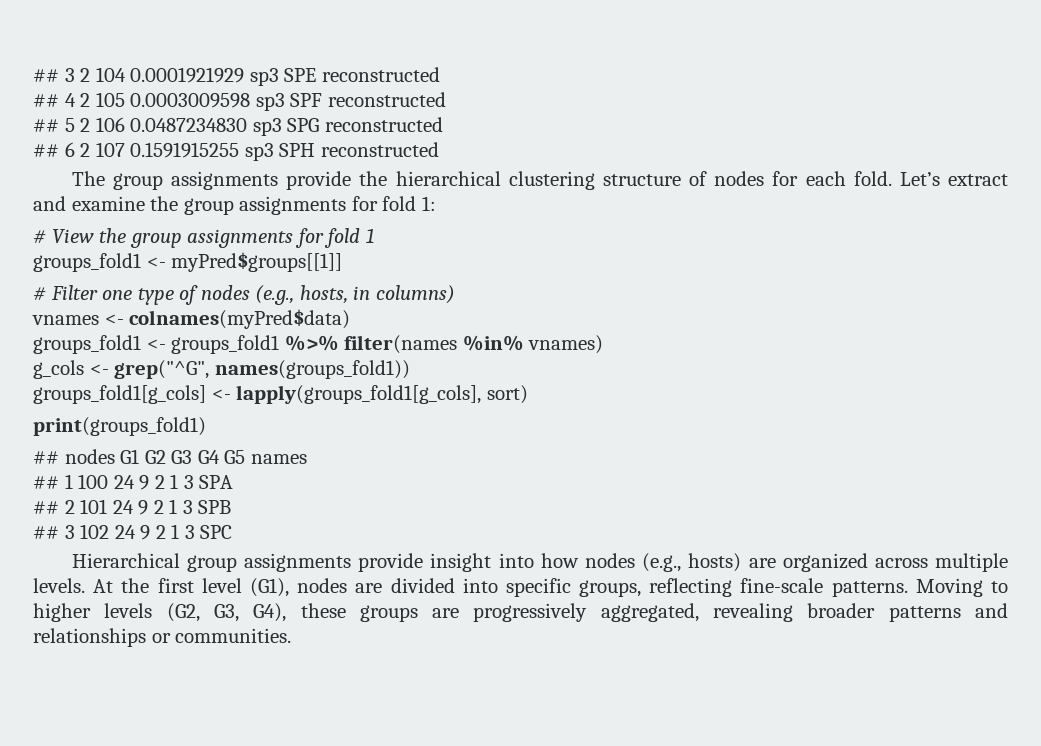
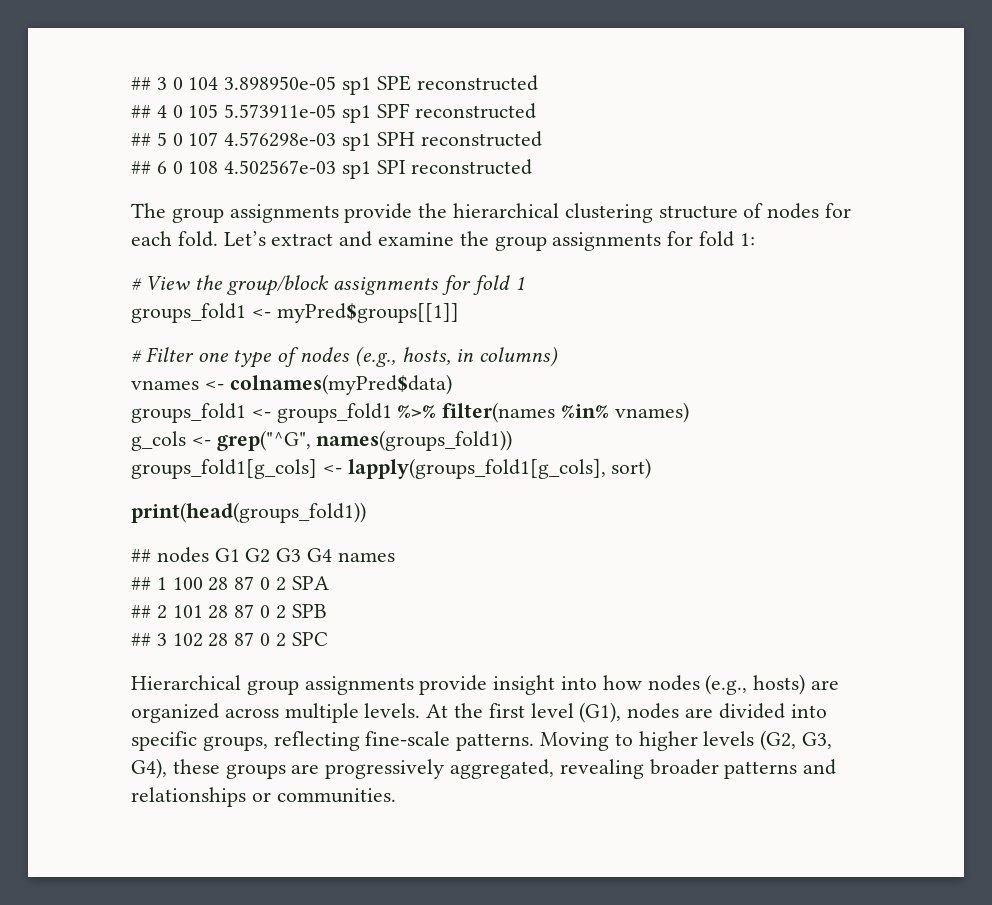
[33,67,279,86] ## 3 2 104 0.0001921929 sp3 -> [131,76,372,95] ## 3 0 104 3.898950e-05 sp1
[80,92,285,111] 2 105 0.0003009598 sp3 -> [172,104,372,123] 0 105 5.573911e-05 sp1
[80,117,443,136] [33,142,316,161] 2 106 0.0487234830 sp3 SPG reconstructed // ## 6 2 107 0.1591915255 sp3 SPH -> [172,131,542,151] [131,160,406,179] 0 107 4.576298e-03 sp1 SPH reconstructed // ## 6 0 108 4.502567e-03 sp1 SPI
[129,233,182,248] group -> [227,275,330,296] group/block
[33,417,206,436] print(groups_fold1) -> [131,502,366,523] print(head(groups_fold1))
[224,450,246,464] G5 -> (333, 555) none
[113,474,194,490] 24 9 2 1 3 -> [208,576,286,591] 28 87 0 2
[112,499,193,515] 24 9 2 1 3 -> [208,604,286,619] 28 87 0 2
[114,524,195,540] 24 9 2 1 3 -> [208,632,286,647] 28 87 0 2

